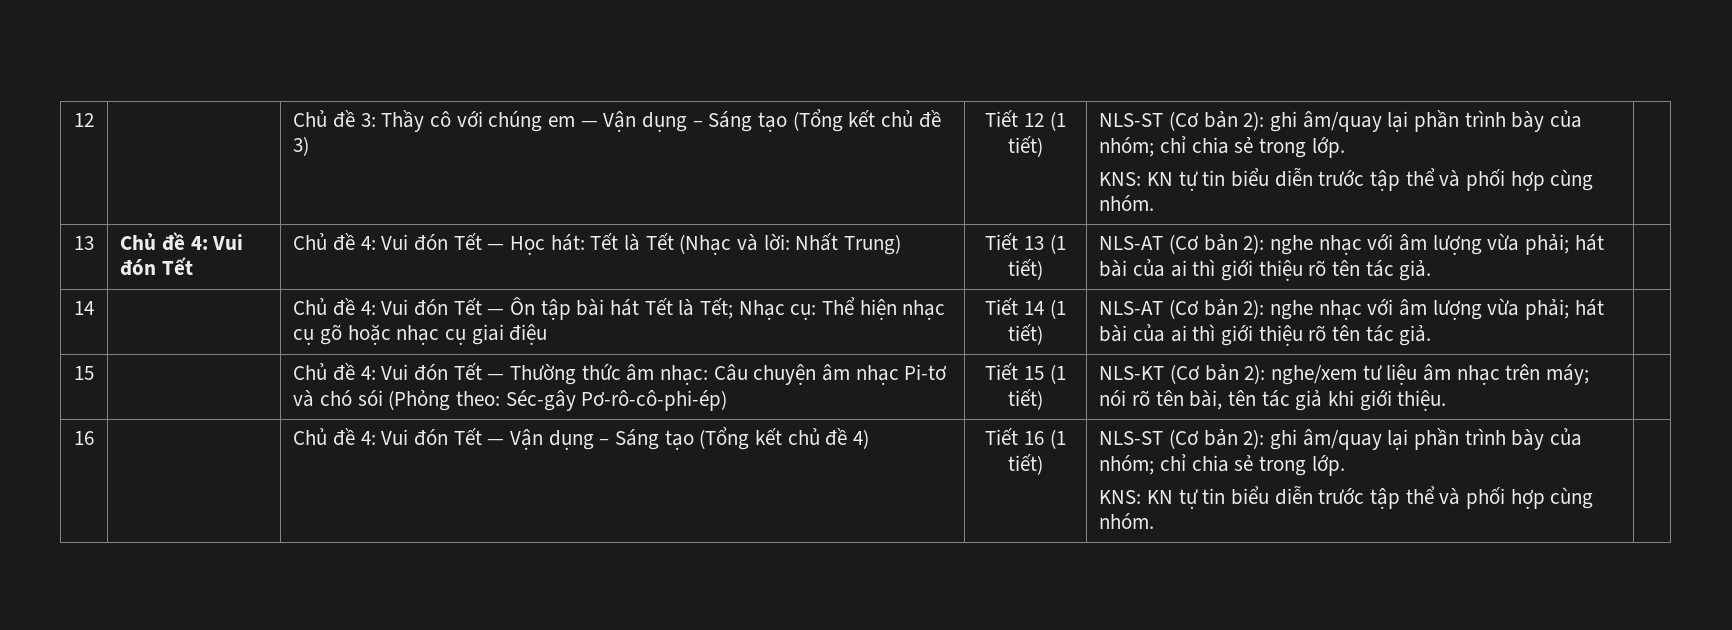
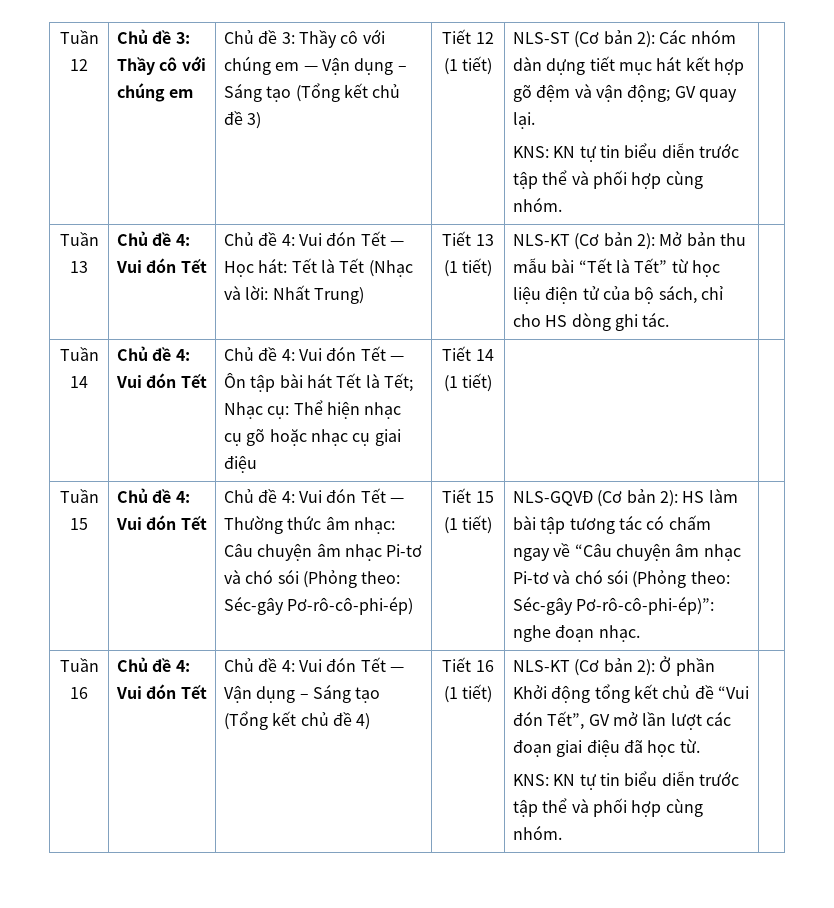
(74, 120) none -> [59,29,99,44] Tuần
(94, 120) none -> [116,29,190,44] [116,56,206,75] [116,83,194,102] Chủ đề 3: Thầy cô với chúng em
[1270,110,1583,132] [1099,136,1345,158] ghi âm/quay lại phần trình bày của nhóm; chỉ chia sẻ trong lớp. -> [659,29,736,44] [512,56,744,75] [512,83,737,102] [512,112,535,129] Các nhóm dàn dựng tiết mục hát kết hợp gõ đệm và vận động; GV quay lại.
(1155, 203) none -> [59,231,99,246] Tuần
[1099,233,1604,255] [1099,259,1432,281] [74,301,94,315] NLS-AT (Cơ bản 2): nghe nhạc với âm lượng vừa phải; hát bài của ai thì giới thiệu rõ tên tác giả. | // 14 | -> [512,232,746,250] [512,258,720,277] [512,285,723,304] [512,312,670,331] [59,346,99,361] [70,376,88,388] [116,346,190,361] [115,373,207,388] NLS-KT (Cơ bản 2): Mở bản thu mẫu bài “Tết là Tết” từ học liệu điện tử của bộ sách, chỉ cho HS dòng ghi tác. | // Tuần 14 | Chủ đề 4: Vui đón Tết
[1099,298,1604,320] [1099,324,1432,346] [74,366,94,380] NLS-AT (Cơ bản 2): nghe nhạc với âm lượng vừa phải; hát bài của ai thì giới thiệu rõ tên tác giả. | // 15 | -> [59,488,99,503] [70,518,88,530] [116,488,190,503] [115,515,207,530] | // Tuần 15 | Chủ đề 4: Vui đón Tết
[1099,363,1590,385] [1099,389,1447,411] [74,431,94,445] NLS-KT (Cơ bản 2): nghe/xem tư liệu âm nhạc trên máy; nói rõ tên bài, tên tác giả khi giới thiệu. | // 16 | -> [512,488,738,507] [512,515,711,534] [512,542,741,561] [512,569,730,588] [512,596,715,615] [512,625,640,642] [59,657,99,672] [70,687,88,699] [116,657,190,672] [115,684,207,699] NLS-GQVĐ (Cơ bản 2): HS làm bài tập tương tác có chấm ngay về “Câu chuyện âm nhạc Pi-tơ và chó sói (Phỏng theo: Séc-gây Pơ-rô-cô-phi-ép)”: nghe đoạn nhạc. | // Tuần 16 | Chủ đề 4: Vui đón Tết
[1099,428,1583,450] [1099,454,1345,476] NLS-ST (Cơ bản 2): ghi âm/quay lại phần trình bày của nhóm; chỉ chia sẻ trong lớp. -> [512,656,715,676] [512,684,749,703] [512,711,731,730] [512,738,700,757] NLS-KT (Cơ bản 2): Ở phần Khởi động tổng kết chủ đề “Vui đón Tết”, GV mở lần lượt các đoạn giai điệu đã học từ.

